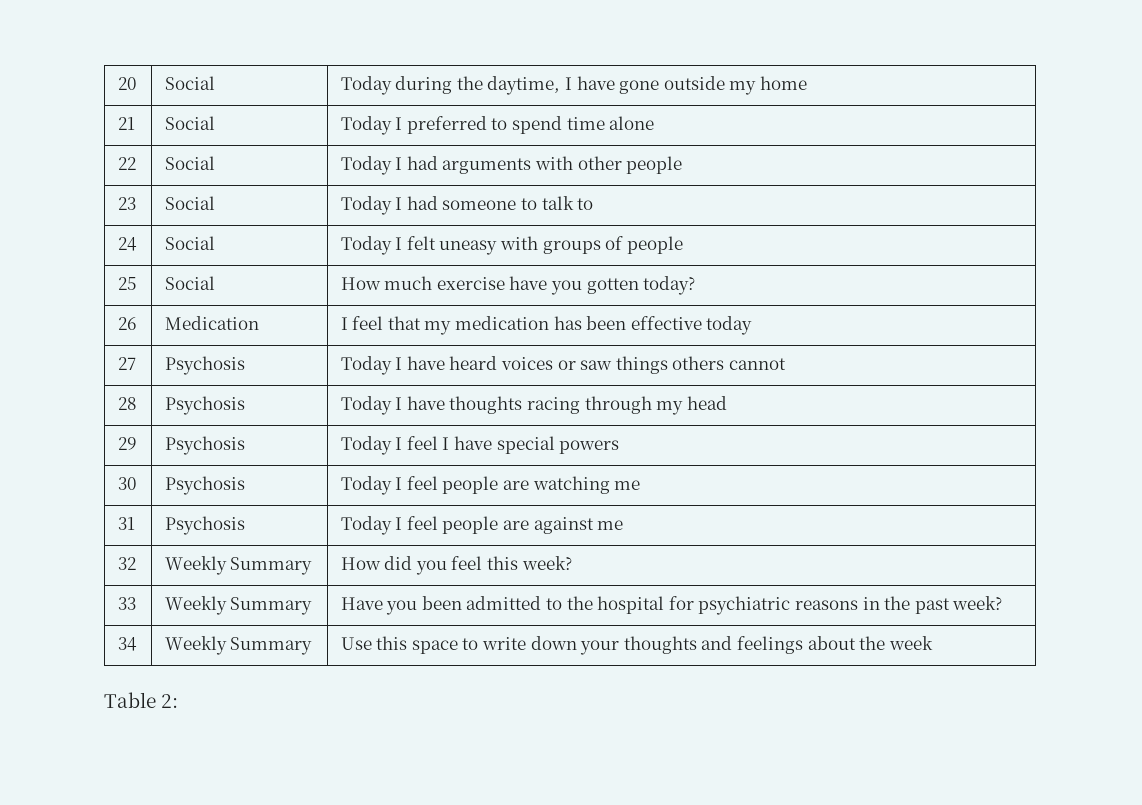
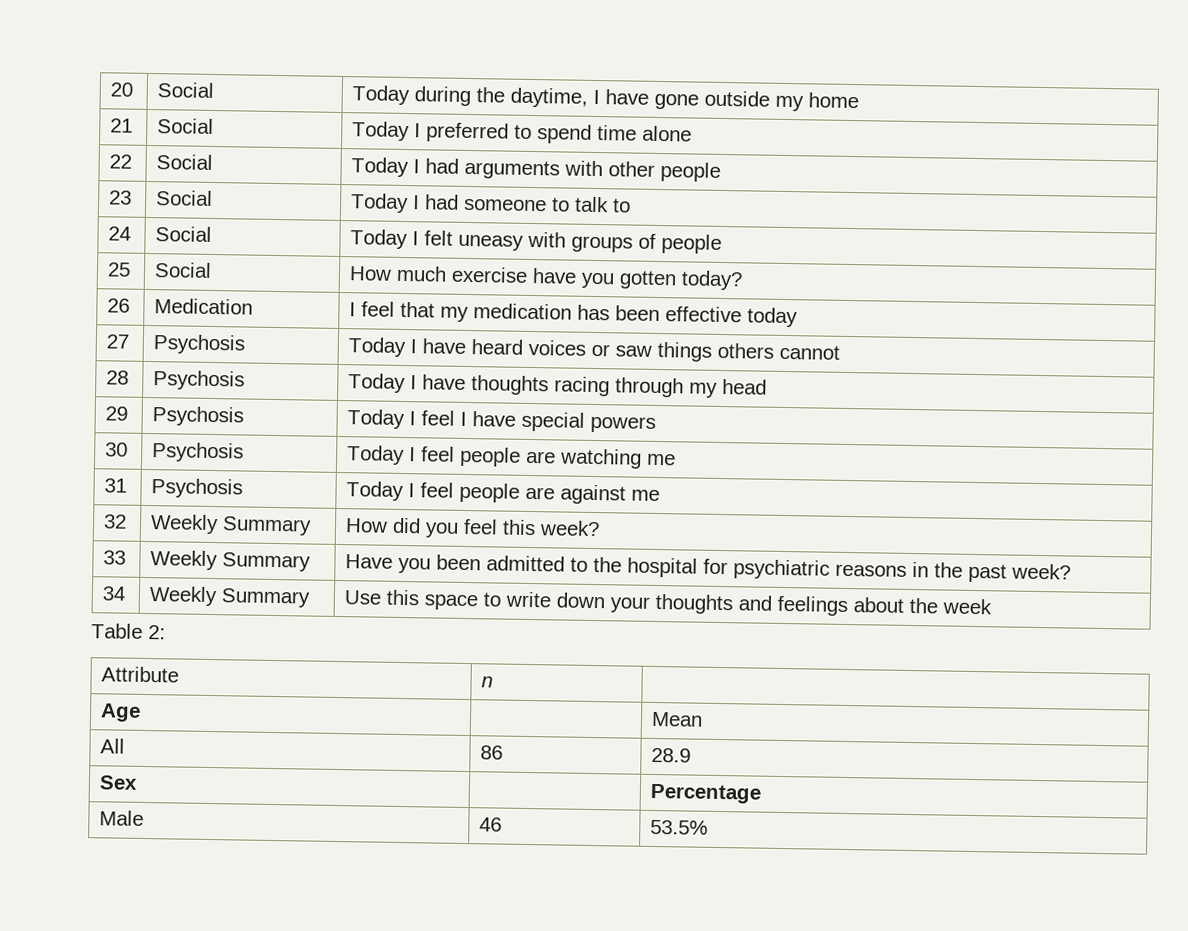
(179, 701) none -> [100,666,179,683] [480,676,493,688] [99,703,141,722] [650,711,703,727] [99,738,125,754] [479,745,503,760] [650,747,691,763] [98,775,138,790] [649,783,761,804] [98,810,144,826] [478,817,502,832] [649,819,708,835] // Attribute | n | // Age | | Mean // All | 86 | 28.9 // Sex | | Percentage // Male | 46 | 53.5%

